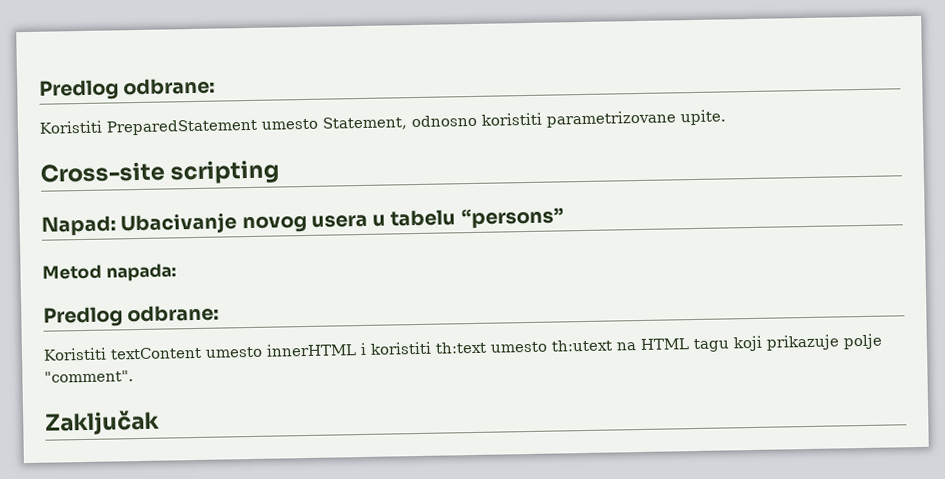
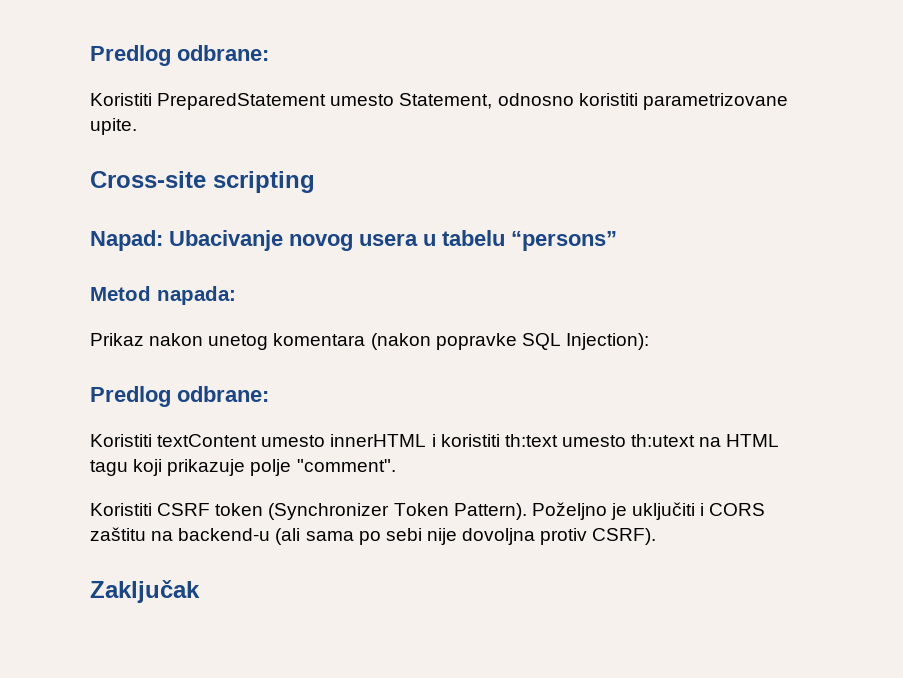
(177, 272) none -> [90,333,649,350] // Prikaz nakon unetog komentara (nakon popravke SQL Injection):
(134, 376) none -> [90,502,766,520] [90,527,657,545] // Koristiti CSRF token (Synchronizer Token Pattern). Poželjno je uključiti i CORS zaštitu na backend-u (ali sama po sebi nije dovoljna protiv CSRF).

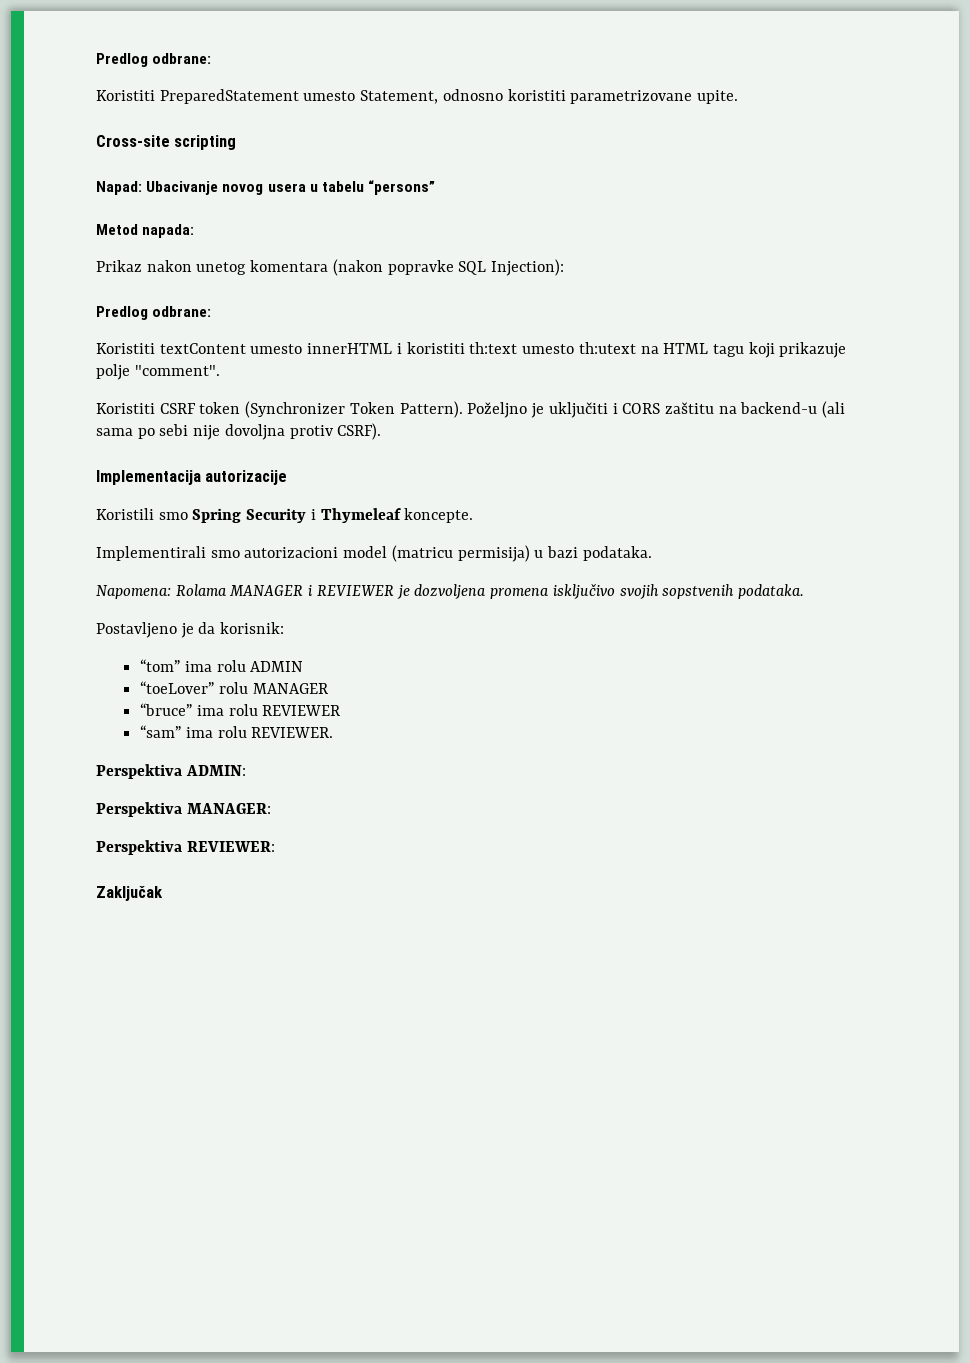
(657, 536) none -> [96,470,288,485] [96,508,474,523] [96,545,652,562] [96,583,804,599] [96,622,285,638] [140,659,304,672] [140,681,328,694] [140,703,341,716] [140,725,334,738] [96,764,246,779] [96,802,271,817] [96,840,275,855] // Implementacija autorizacije // Koristili smo Spring Security i Thymeleaf koncepte. // Implementirali smo autorizacioni model (matricu permisija) u bazi podataka. // Napomena: Rolama MANAGER i REVIEWER je dozvoljena promena isključivo svojih sopstvenih podataka. // Postavljeno je da korisnik: // “tom” ima rolu ADMIN // “toeLover” rolu MANAGER // “bruce” ima rolu REVIEWER // “sam” ima rolu REVIEWER. // Perspektiva ADMIN: // Perspektiva MANAGER: // Perspektiva REVIEWER:

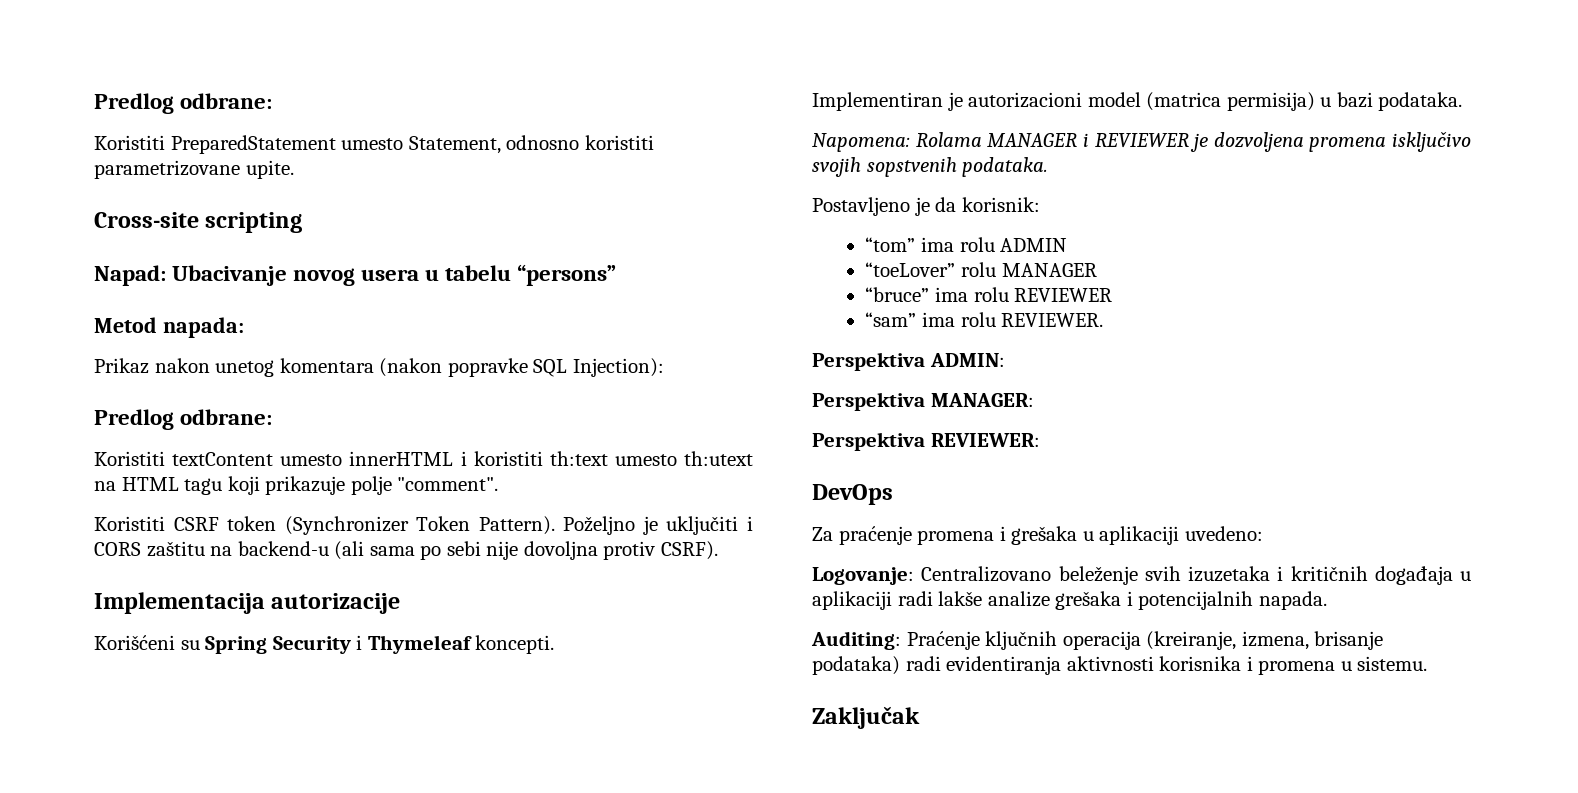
[96,508,188,520] Koristili smo -> [94,635,200,650] Korišćeni su
[404,508,474,523] [96,546,240,561] koncepte. // Implementirali smo -> [475,635,555,654] [812,92,963,111] koncepti. // Implementiran je
[391,545,453,562] (matricu -> [1146,92,1222,111] (matrica
(275, 846) none -> [812,484,893,505] [812,526,1263,545] [812,566,1471,585] [812,591,1327,610] [811,631,1384,650] [812,656,1428,675] // DevOps // Za praćenje promena i grešaka u aplikaciji uvedeno: // Logovanje: Centralizovano beleženje svih izuzetaka i kritičnih događaja u aplikaciji radi lakše analize grešaka i potencijalnih napada. // Auditing: Praćenje ključnih operacija (kreiranje, izmena, brisanje podataka) radi evidentiranja aktivnosti korisnika i promena u sistemu.

